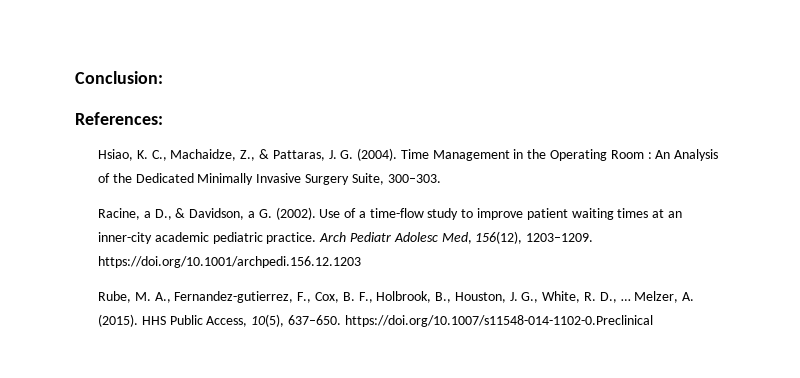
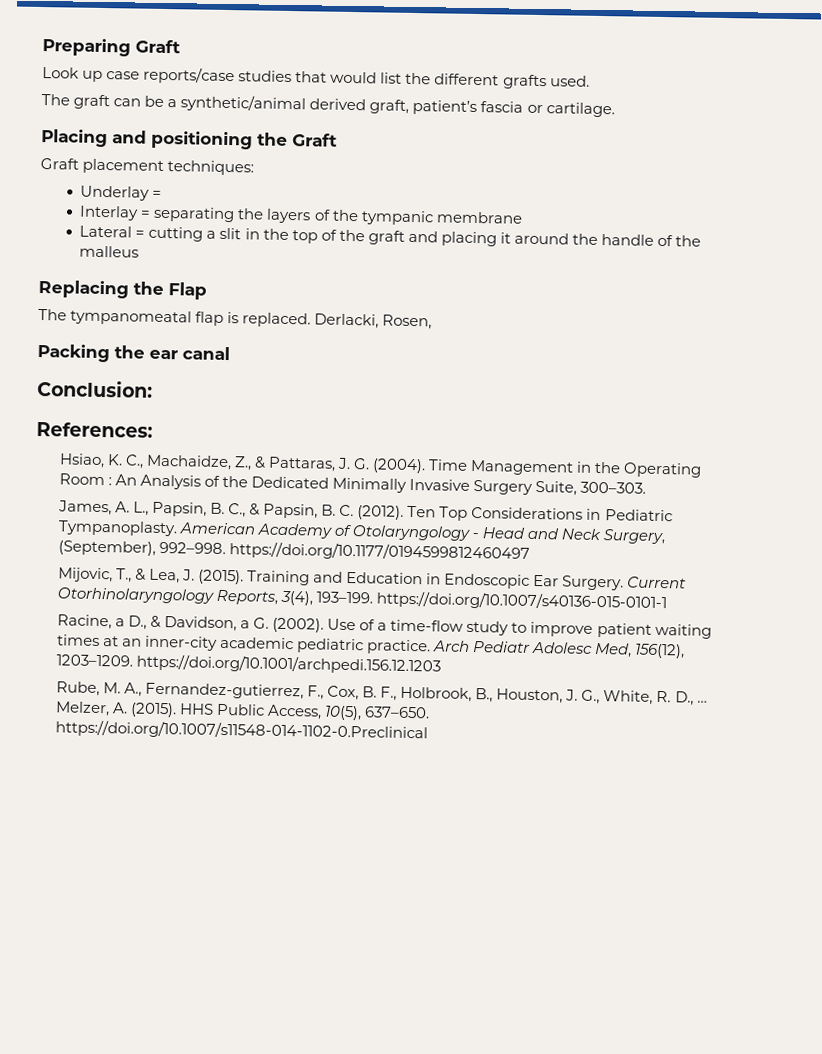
(75, 77) none -> [42,38,181,57] [42,66,590,90] [41,94,615,118] [41,129,338,150] [40,158,255,176] [80,185,163,201] [79,205,523,226] [79,225,702,247] [79,245,140,258] [38,279,207,300] [38,308,433,330] [37,343,230,363] Preparing Graft // Look up case reports/case studies that would list the different grafts used. // The graft can be a synthetic/animal derived graft, patient’s fascia or cartilage. // Placing and positioning the Graft // Graft placement techniques: // Underlay = // Interlay = separating the layers of the tympanic membrane // Lateral = cutting a slit in the top of the graft and placing it around the handle of the malleus // Replacing the Flap // The tympanomeatal flap is replaced. Derlacki, Rosen, // Packing the ear canal //
(441, 178) none -> [57,500,673,522] [57,520,666,545] [57,540,530,562] [57,567,687,591] [56,587,667,612] // James, A. L., Papsin, B. C., & Papsin, B. C. (2012). Ten Top Considerations in Pediatric Tympanoplasty. American Academy of Otolaryngology - Head and Neck Surgery, (September), 992–998. https://doi.org/10.1177/0194599812460497 // Mijovic, T., & Lea, J. (2015). Training and Education in Endoscopic Ear Surgery. Current Otorhinolaryngology Reports, 3(4), 193–199. https://doi.org/10.1007/s40136-015-0101-1

